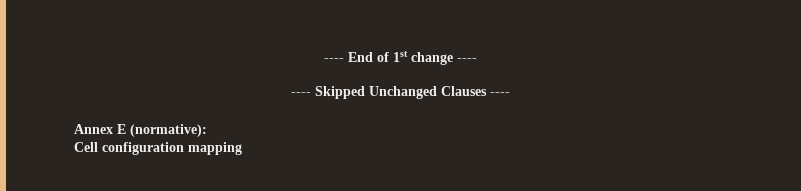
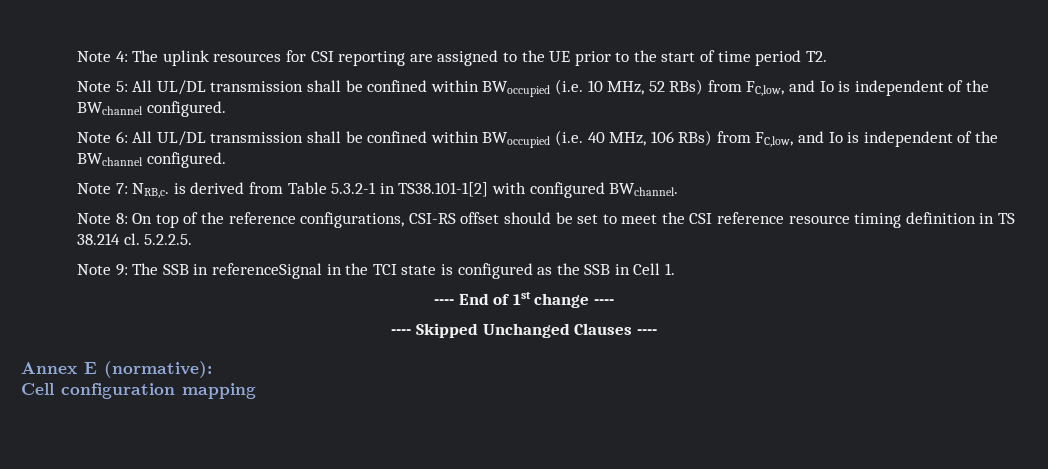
(324, 60) none -> [77,50,827,66] [77,79,990,97] [77,101,226,117] [77,130,999,148] [77,152,226,168] [77,182,679,198] [77,212,1016,228] [77,233,193,245] [77,263,676,279] Note 4: The uplink resources for CSI reporting are assigned to the UE prior to the start of time period T2. // Note 5: All UL/DL transmission shall be confined within BWoccupied (i.e. 10 MHz, 52 RBs) from FC,low, and Io is independent of the BWchannel configured. // Note 6: All UL/DL transmission shall be confined within BWoccupied (i.e. 40 MHz, 106 RBs) from FC,low, and Io is independent of the BWchannel configured. // Note 7: NRB,c. is derived from Table 5.3.2-1 in TS38.101-1[2] with configured BWchannel. // Note 8: On top of the reference configurations, CSI-RS offset should be set to meet the CSI reference resource timing definition in TS 38.214 cl. 5.2.2.5. // Note 9: The SSB in referenceSignal in the TCI state is configured as the SSB in Cell 1. //

